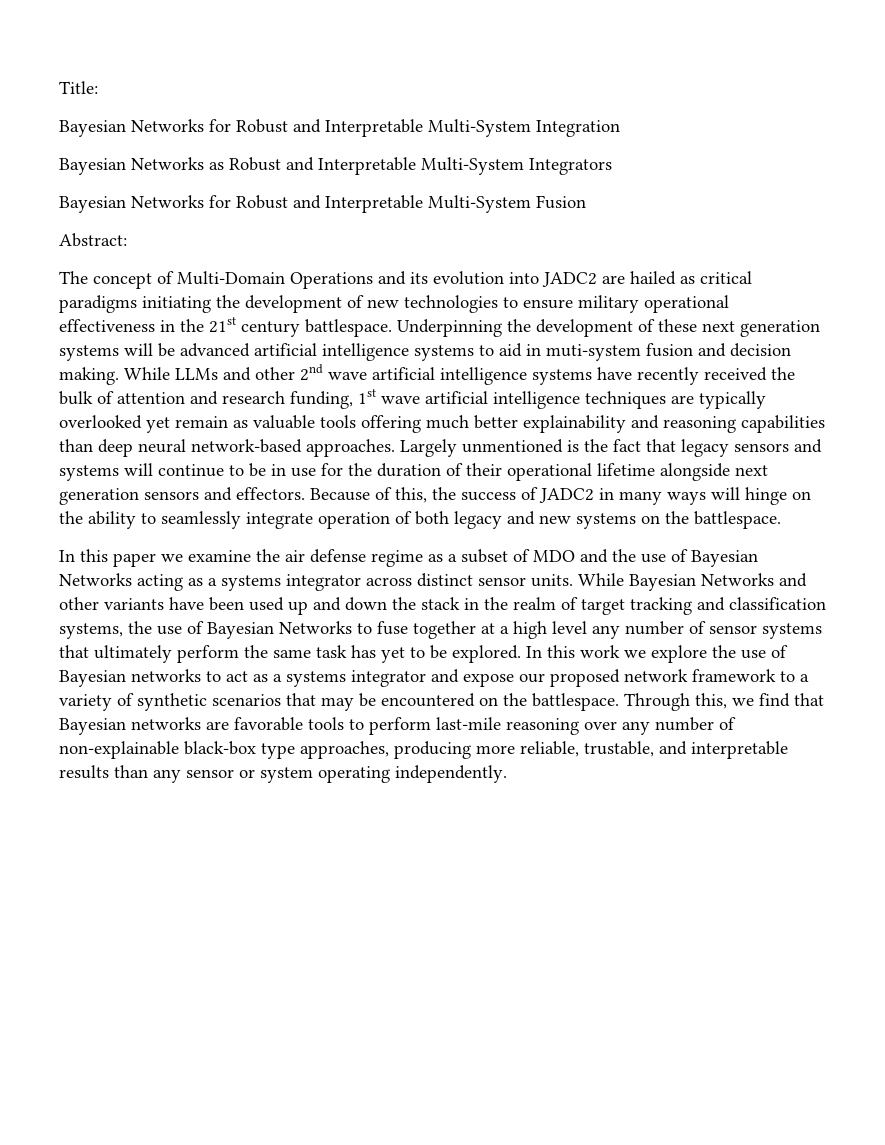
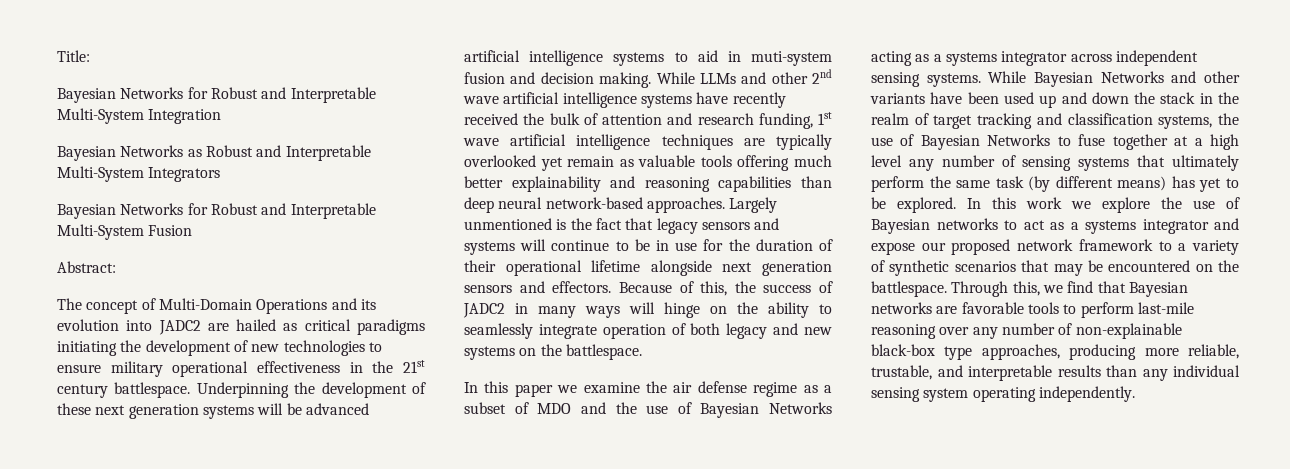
[417,573,573,587] distinct sensor units. -> [1115,50,1198,66] [871,72,981,87] independent sensing systems.
[709,625,757,634] sensor -> [1022,156,1072,171] sensing
(347, 651) none -> [1028,176,1167,192] (by different means)
[186,769,255,778] sensor or -> [1173,365,1240,377] [871,387,920,402] individual sensing

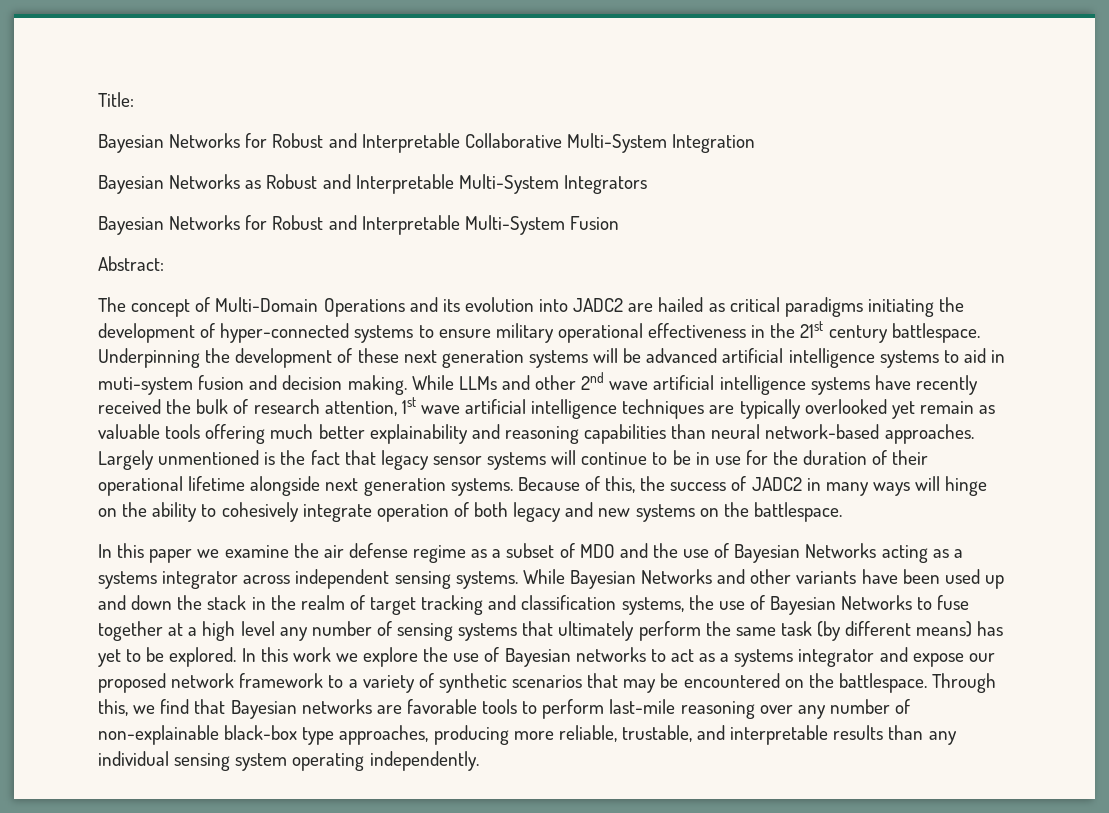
(376, 95) none -> [464,133,562,148] Collaborative
[251,340,365,356] new technologies -> [220,323,414,343] hyper-connected systems
[602,113,813,129] attention and research funding, -> [253,399,397,416] research attention,
[464,197,494,213] deep -> (707, 431) none
[701,218,780,230] sensors and -> [432,456,482,465] sensor
[464,281,612,293] sensors and effectors. -> [450,478,513,496] systems.
[464,323,533,339] seamlessly -> [221,502,299,522] cohesively

